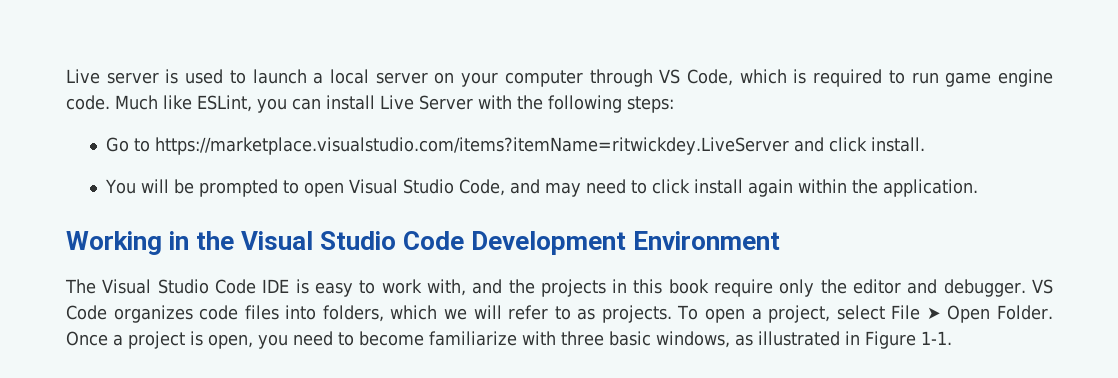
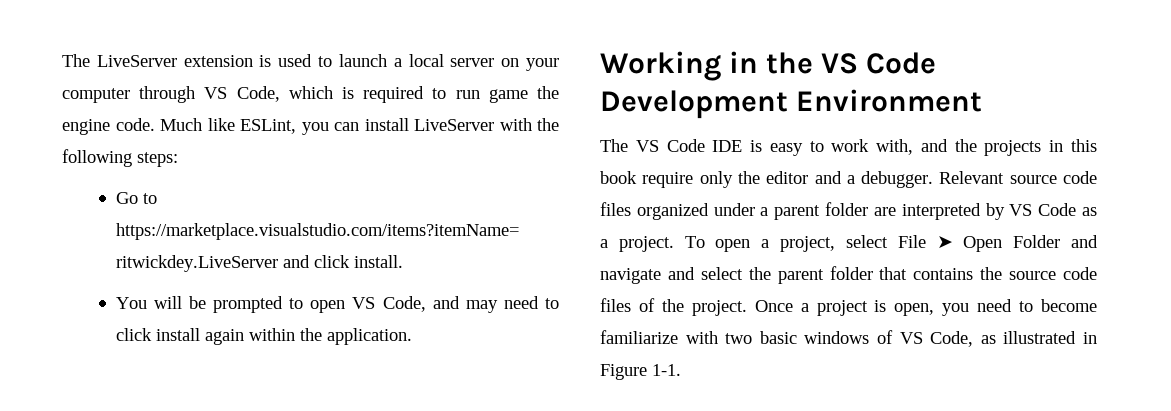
[66,69,159,84] Live server -> [62,54,253,67] The LiveServer extension
(992, 79) none -> [536,86,559,99] the
[380,95,473,110] Live Server -> [414,119,494,131] LiveServer
[349,179,455,194] Visual Studio -> [352,297,376,309] VS
[241,231,397,250] Visual Studio -> [821,53,859,74] VS
[102,279,209,294] Visual Studio -> [635,140,659,152] VS
[943,279,1053,297] [66,305,672,323] debugger. VS Code organizes code files into folders, which we will refer to as projects. -> [846,171,1097,188] [600,202,1097,220] [600,236,674,252] a debugger. Relevant source code files organized under a parent folder are interpreted by VS Code as a project.
[997,305,1054,320] Folder. -> [1013,235,1098,248] [600,266,1097,284] [600,298,747,316] Folder and navigate and select the parent folder that contains the source code files of the project.
[561,331,730,348] three basic windows, -> [725,330,974,347] two basic windows of VS Code,

